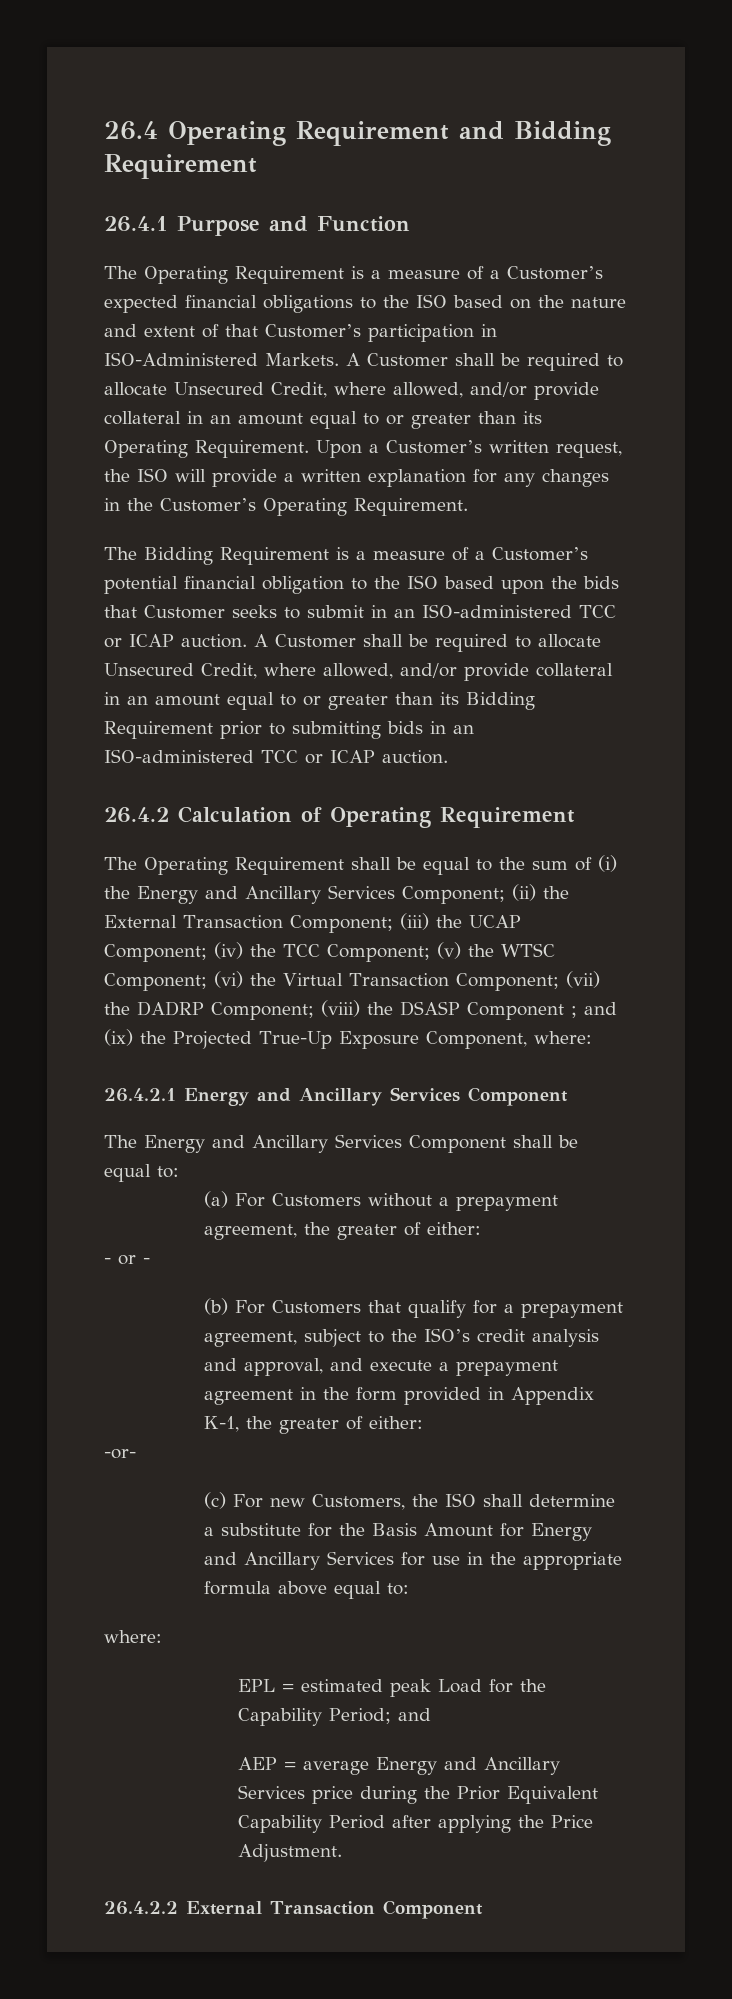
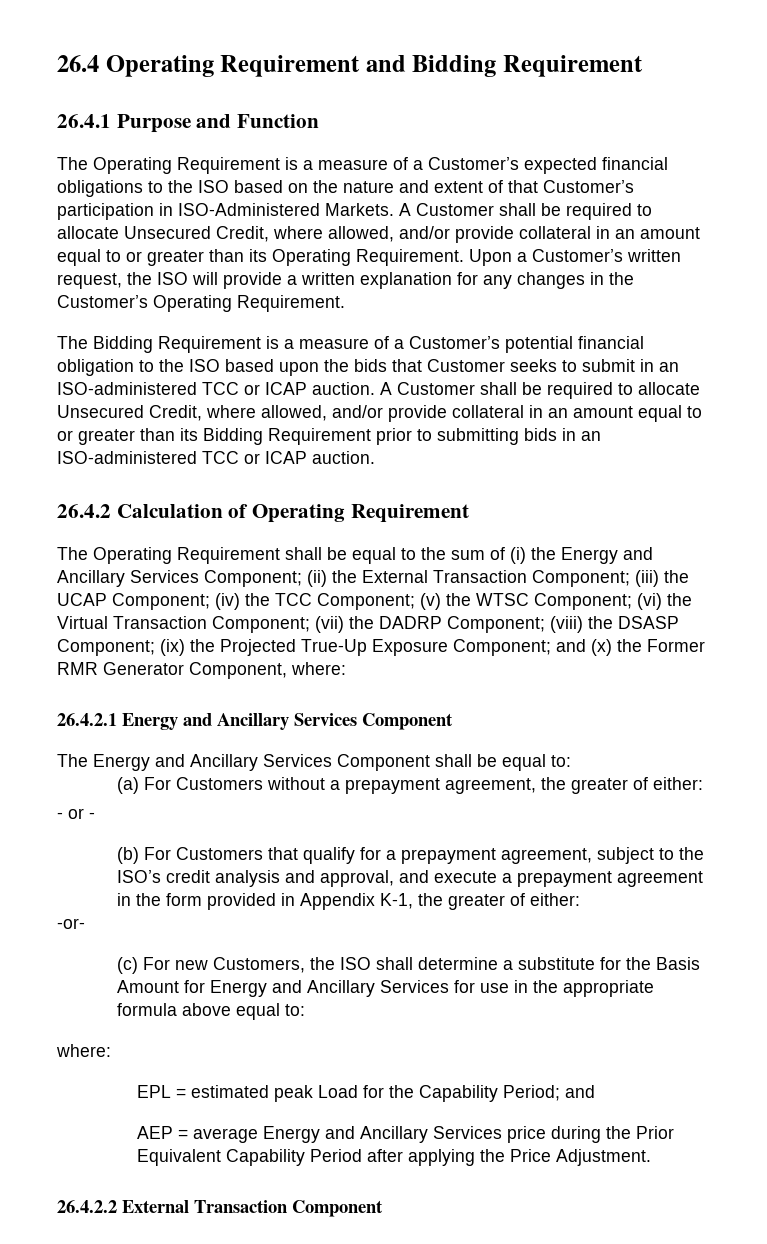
[467,1002,617,1020] Component ; and -> [57,639,155,656] Component;
(419, 1040) none -> [453,639,705,656] [57,662,184,675] Component; and (x) the Former RMR Generator

